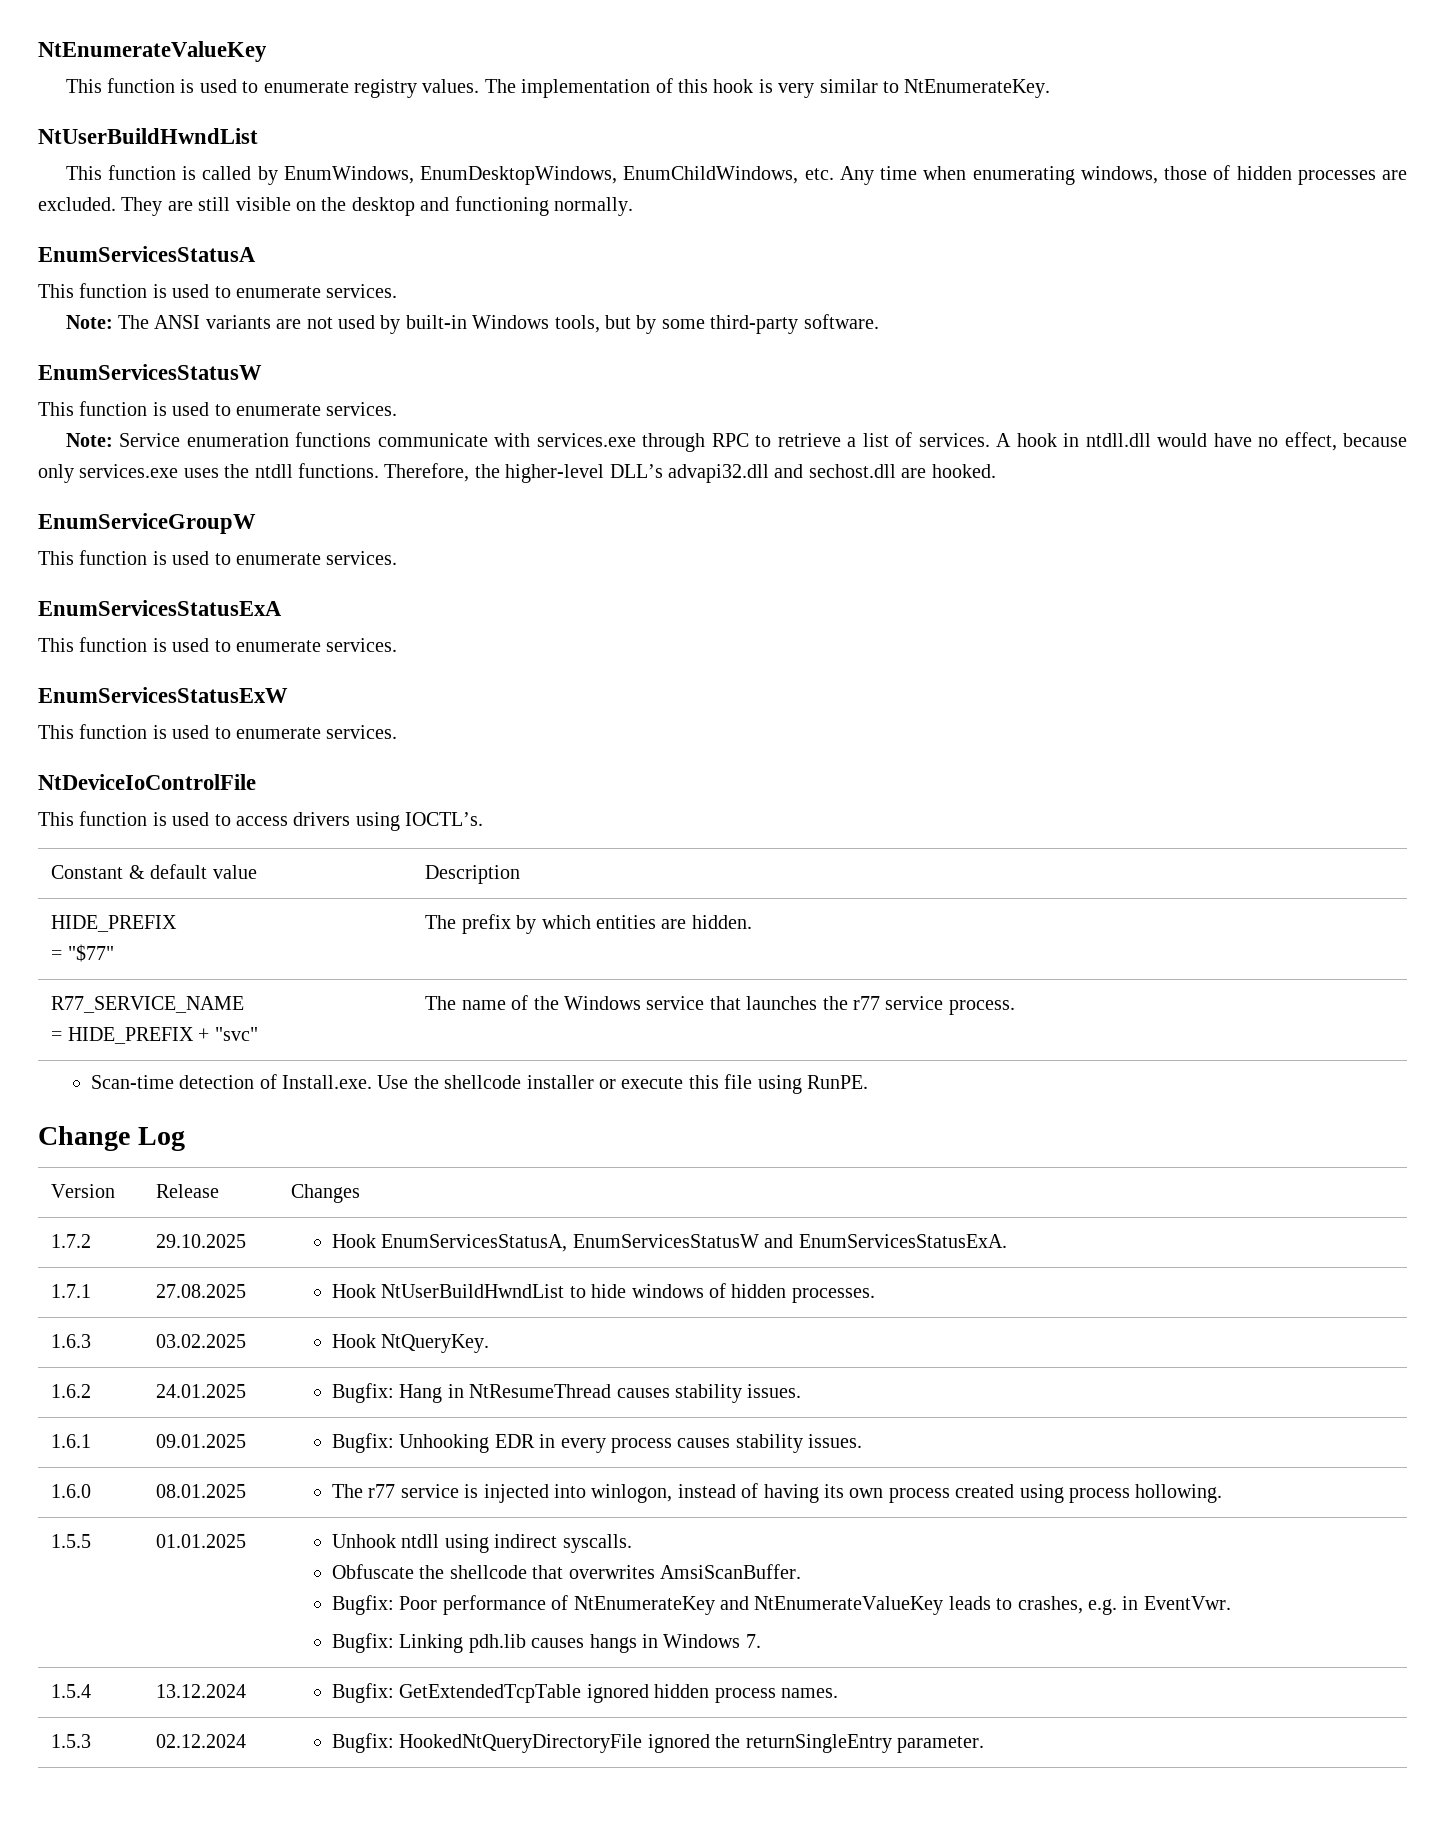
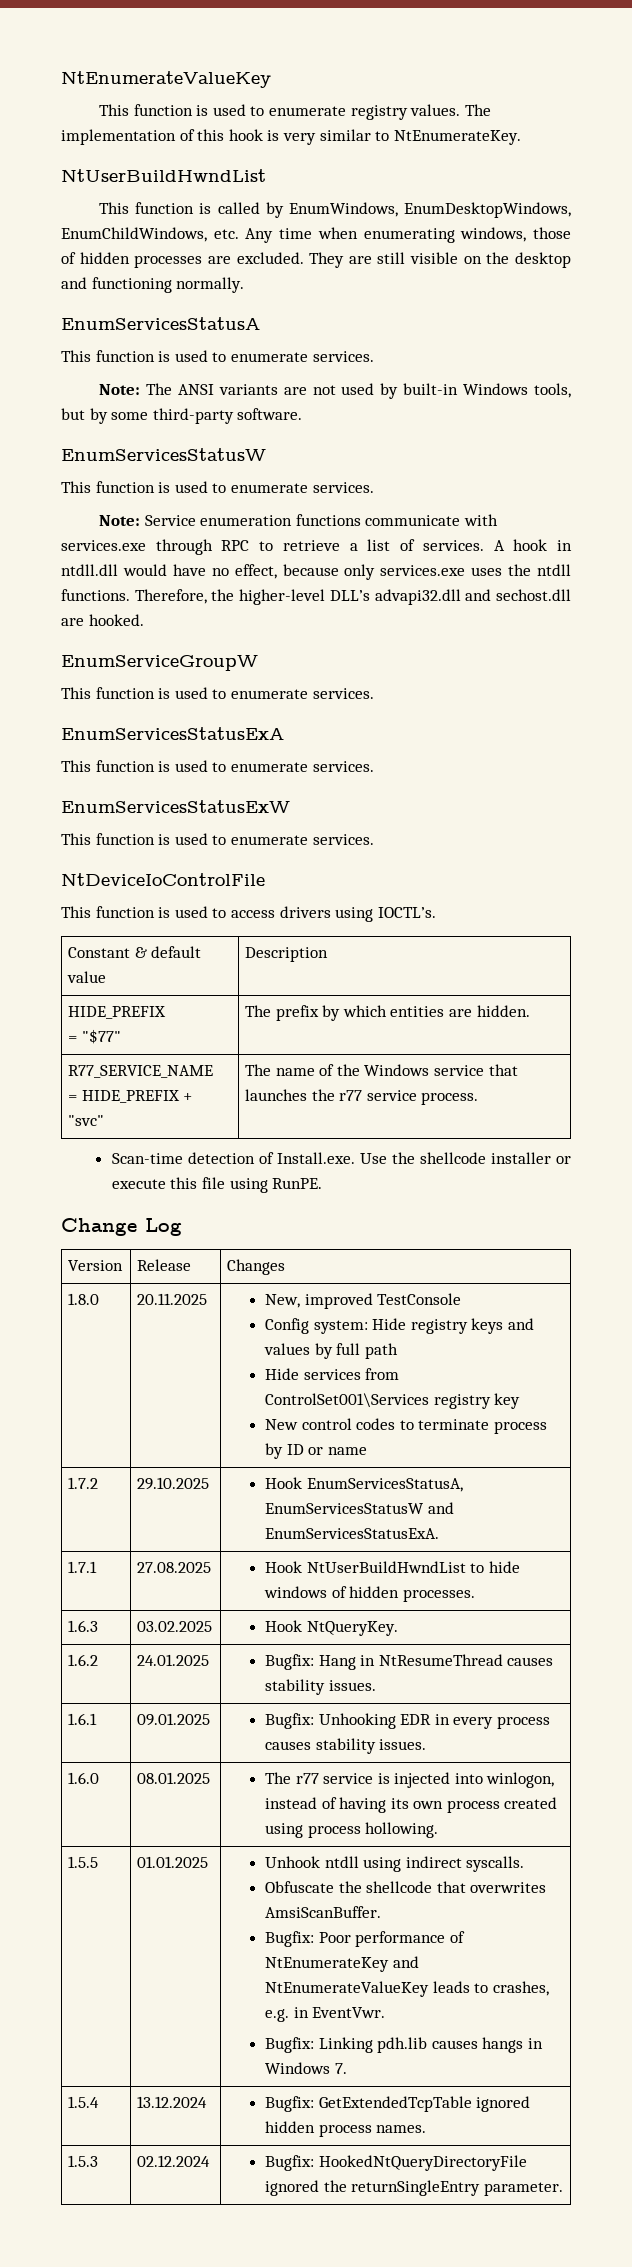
(361, 1193) none -> [68,1293,100,1305] [137,1293,208,1305] [264,1293,462,1309] [264,1318,534,1334] [263,1343,398,1359] [264,1368,400,1380] [264,1393,521,1409] [264,1418,547,1434] [264,1443,367,1459] // 1.8.0 | 20.11.2025 | New, improved TestConsole // Config system: Hide registry keys and values by full path // Hide services from ControlSet001\Services registry key // New control codes to terminate process by ID or name

